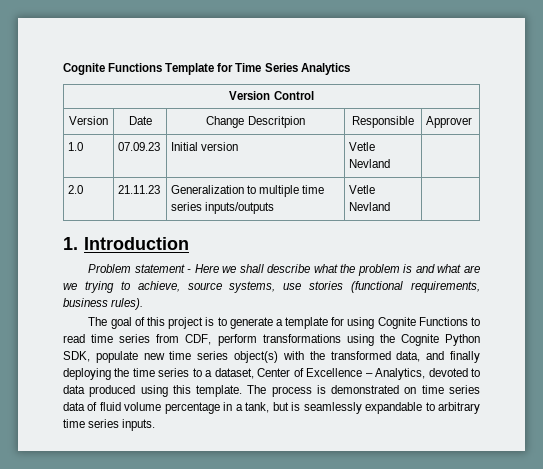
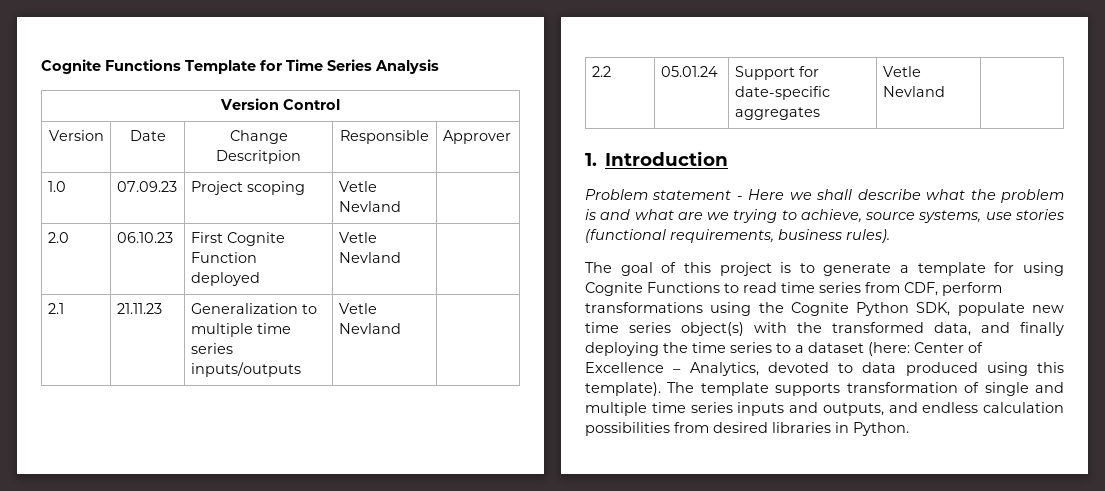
[300,63,350,75] Analytics -> [375,59,439,74] Analysis
[171,142,239,151] Initial version -> [190,181,305,195] Project scoping
(84, 189) none -> [116,232,173,243] [190,232,285,246] [190,252,257,263] [190,272,260,286] [338,232,377,243] [338,252,401,263] [47,303,64,314] | 06.10.23 | First Cognite Function deployed | Vetle Nevland | // 2.1
(391, 206) none -> [591,66,611,77] [660,66,718,77] [734,66,819,80] [734,86,830,100] [734,107,820,120] [882,66,921,77] [882,86,945,97] // 2.2 | 05.01.24 | Support for date-specific aggregates | Vetle Nevland |
[214,368,254,379] dataset, -> [808,342,910,356] dataset (here:
[196,385,480,397] [63,402,480,414] [63,419,156,431] template. The process is demonstrated on time series data of fluid volume percentage in a tank, but is seamlessly expandable to arbitrary time series inputs. -> [585,382,1064,396] [585,402,1064,416] [585,422,909,436] template). The template supports transformation of single and multiple time series inputs and outputs, and endless calculation possibilities from desired libraries in Python.

